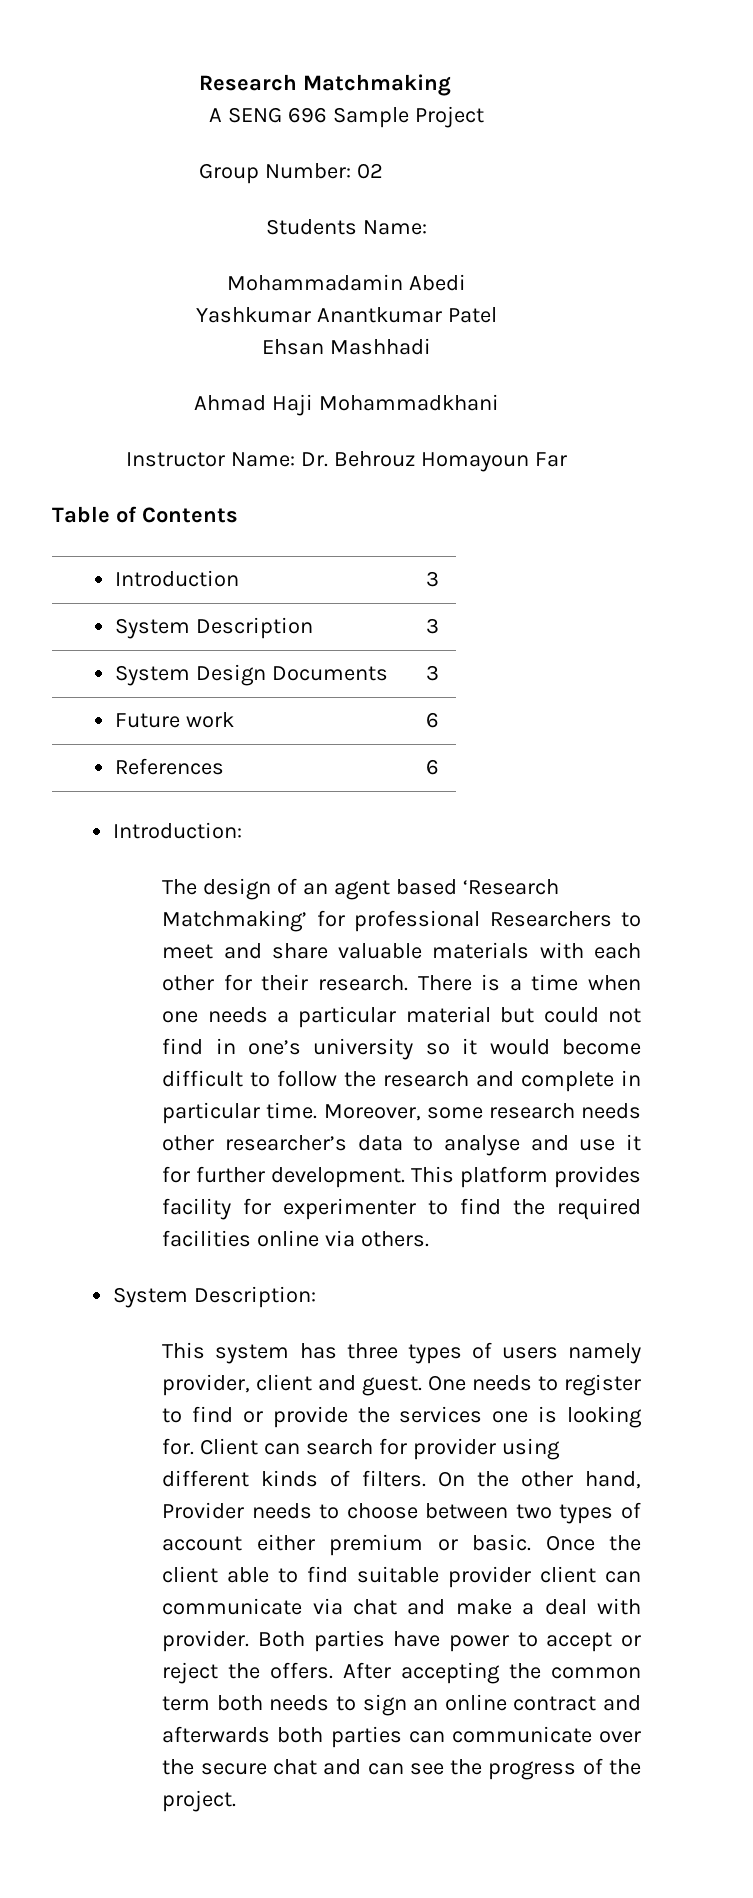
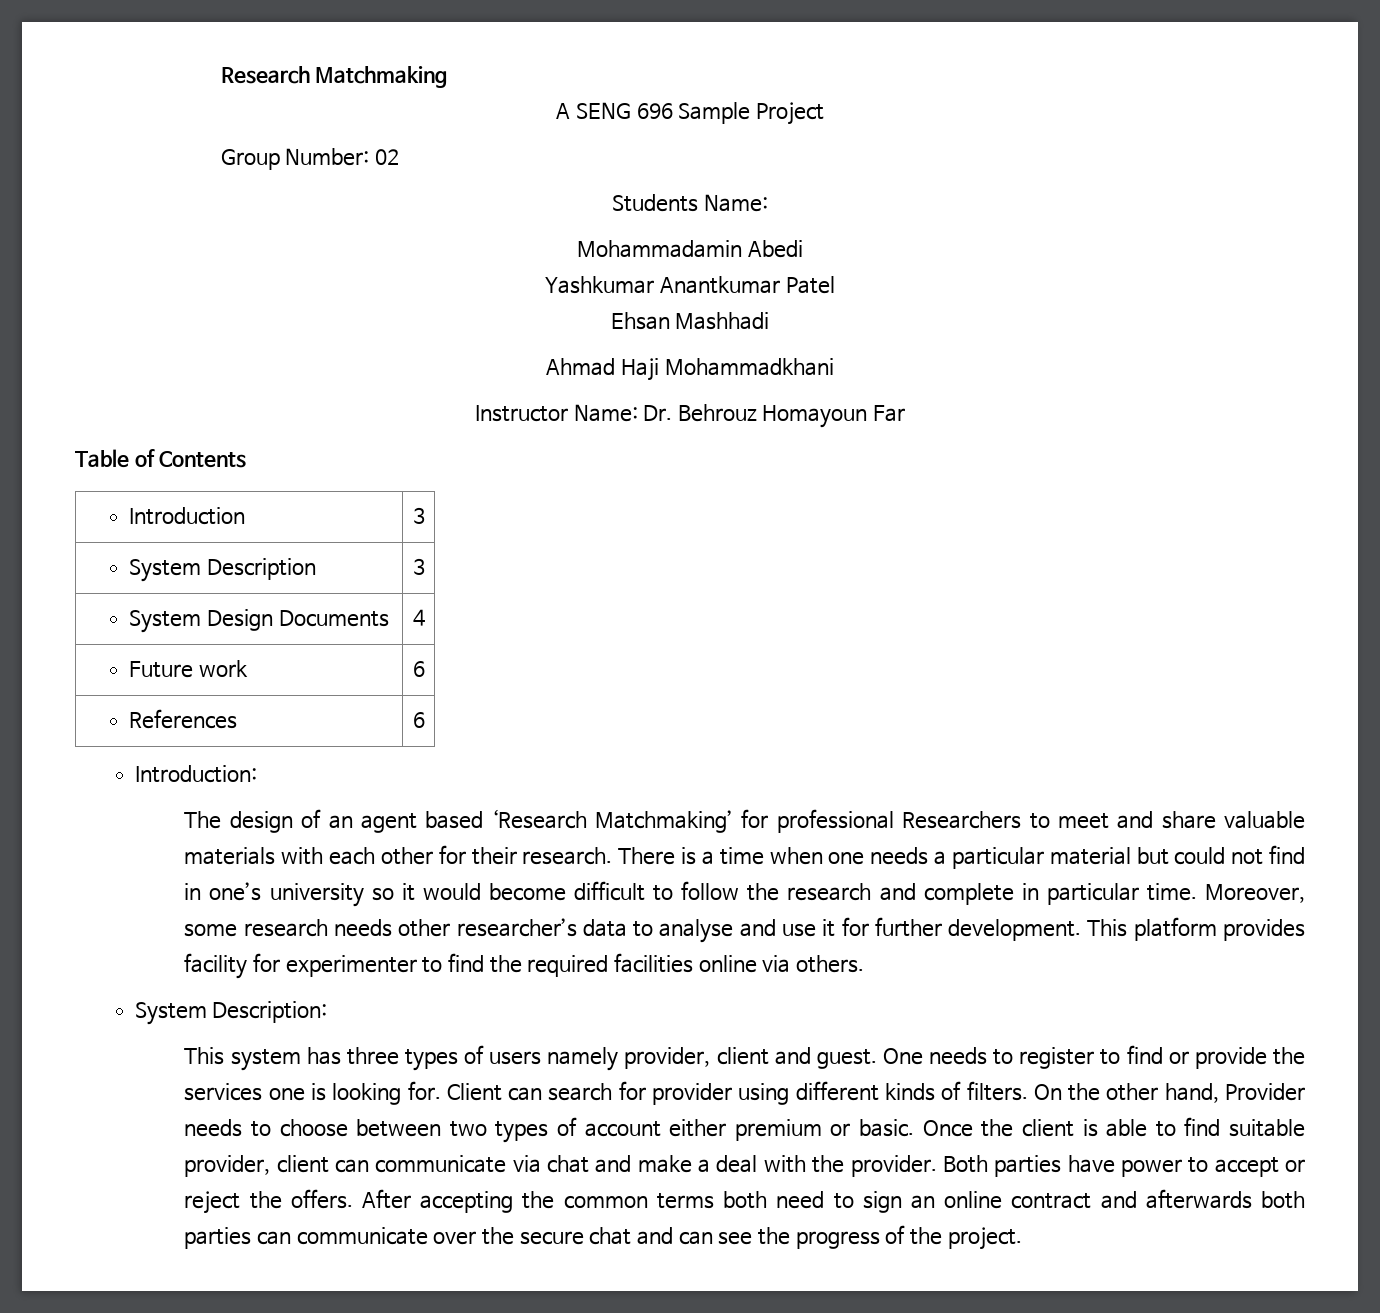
[425,665,439,681] 3 -> [412,609,425,626] 4
(219, 1574) none -> [1082,1119,1098,1137] is
[448,1566,532,1588] provider -> [184,1155,271,1177] provider,
(641, 1606) none -> [812,1155,845,1173] the
[162,1695,330,1711] term both needs -> [656,1191,825,1209] terms both need

